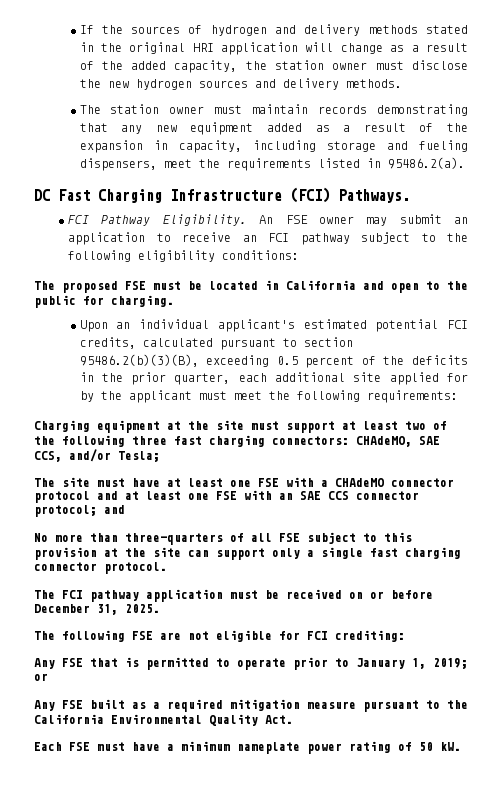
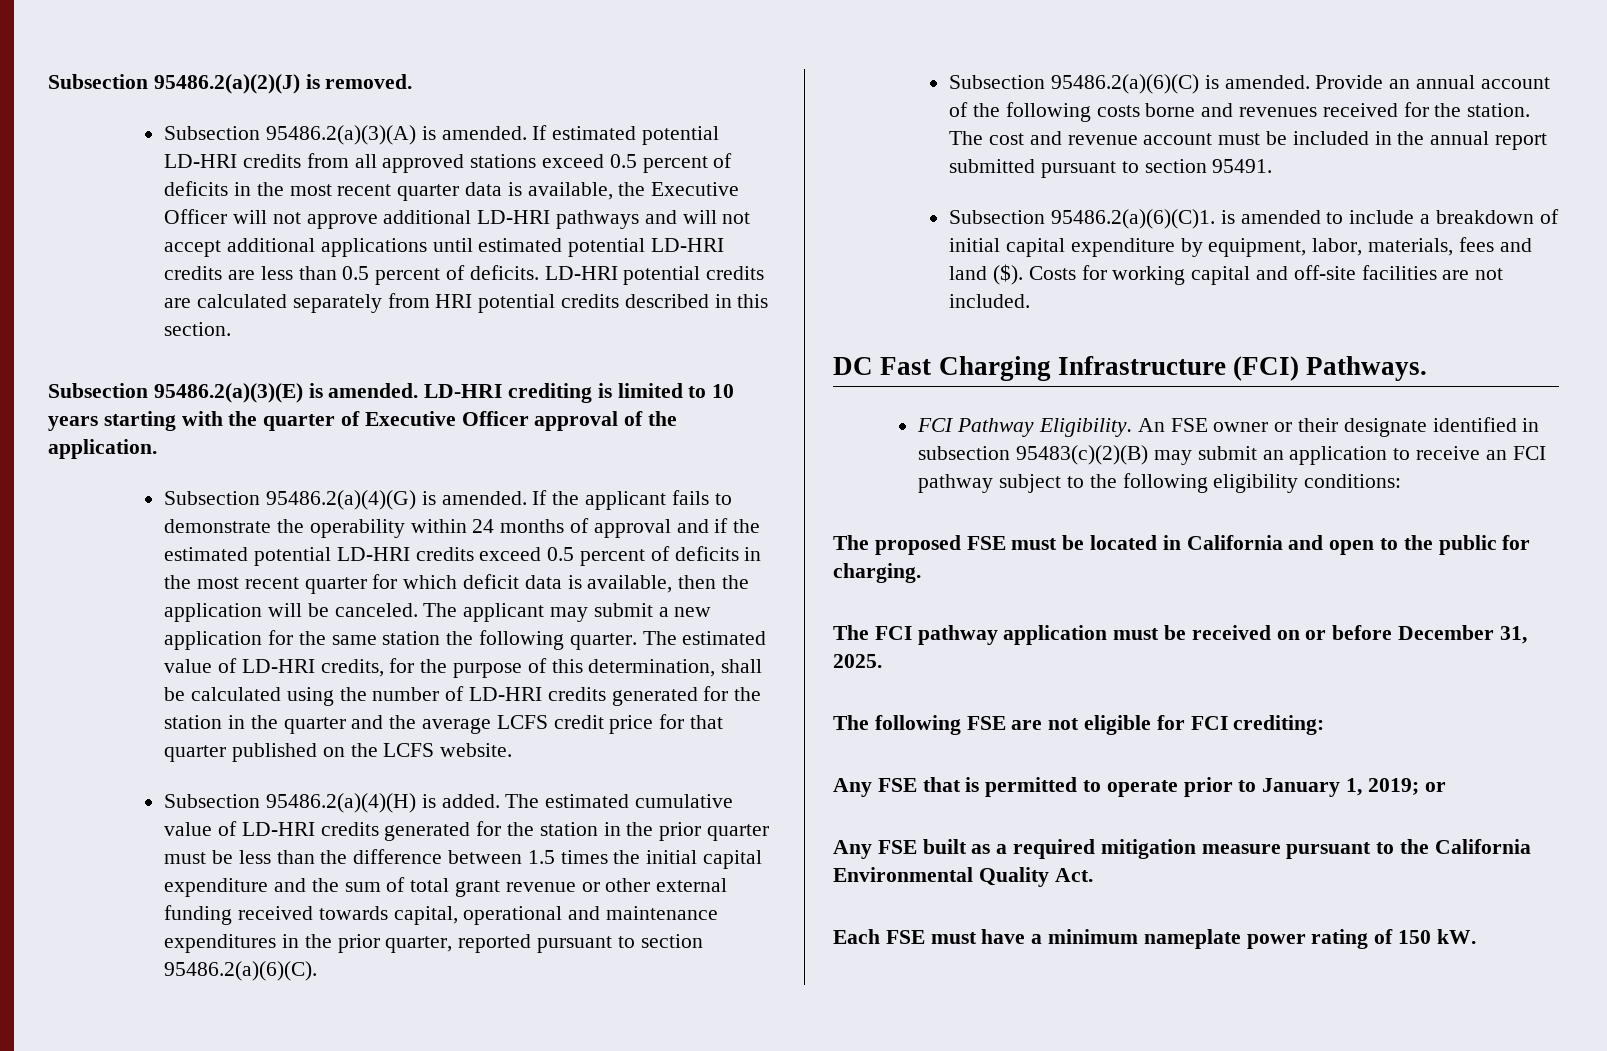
[79,24,468,36] [79,42,469,55] [79,60,468,73] [79,78,402,90] [79,104,468,116] [79,122,469,135] [79,140,468,153] [79,157,465,171] If the sources of hydrogen and delivery methods stated in the original HRI application will change as a result of the added capacity, the station owner must disclose the new hydrogen sources and delivery methods. // The station owner must maintain records demonstrating that any new equipment added as a result of the expansion in capacity, including storage and fueling dispensers, meet the requirements listed in 95486.2(a). -> [48,74,413,94] [164,125,719,145] [164,153,733,173] [164,181,740,201] [164,209,751,229] [164,238,724,257] [164,265,765,285] [164,293,769,313] [164,322,232,336] [48,383,735,403] [48,411,678,431] [48,439,157,459] [164,490,732,510] [164,518,761,538] [164,546,762,566] [164,574,750,594] [164,603,712,622] [164,630,767,650] [164,658,763,678] [164,686,762,706] [164,714,724,734] [164,743,513,762] [164,793,733,813] [164,821,770,841] [164,849,763,869] [164,877,728,897] [164,905,718,925] [164,934,703,953] [164,961,318,981] [949,74,1550,94] [949,102,1531,122] [949,131,1548,150] [949,159,1273,178] [949,209,1559,229] [949,237,1532,257] [949,264,1504,285] [949,294,1031,308] Subsection 95486.2(a)(2)(J) is removed. // Subsection 95486.2(a)(3)(A) is amended. If estimated potential LD-HRI credits from all approved stations exceed 0.5 percent of deficits in the most recent quarter data is available, the Executive Officer will not approve additional LD-HRI pathways and will not accept additional applications until estimated potential LD-HRI credits are less than 0.5 percent of deficits. LD-HRI potential credits are calculated separately from HRI potential credits described in this section. // Subsection 95486.2(a)(3)(E) is amended. LD-HRI crediting is limited to 10 years starting with the quarter of Executive Officer approval of the application. // Subsection 95486.2(a)(4)(G) is amended. If the applicant fails to demonstrate the operability within 24 months of approval and if the estimated potential LD-HRI credits exceed 0.5 percent of deficits in the most recent quarter for which deficit data is available, then the application will be canceled. The applicant may submit a new application for the same station the following quarter. The estimated value of LD-HRI credits, for the purpose of this determination, shall be calculated using the number of LD-HRI credits generated for the station in the quarter and the average LCFS credit price for that quarter published on the LCFS website. // Subsection 95486.2(a)(4)(H) is added. The estimated cumulative value of LD-HRI credits generated for the station in the prior quarter must be less than the difference between 1.5 times the initial capital expenditure and the sum of total grant revenue or other external funding received towards capital, operational and maintenance expenditures in the prior quarter, reported pursuant to section 95486.2(a)(6)(C). // Subsection 95486.2(a)(6)(C) is amended. Provide an annual account of the following costs borne and revenues received for the station. The cost and revenue account must be included in the annual report submitted pursuant to section 95491. // Subsection 95486.2(a)(6)(C)1. is amended to include a breakdown of initial capital expenditure by equipment, labor, materials, fees and land ($). Costs for working capital and off-site facilities are not included.
(354, 220) none -> [1274,417,1540,437] [918,445,1149,465] or their designate identified in subsection 95483(c)(2)(B)
[79,319,468,332] [79,337,353,350] [79,354,468,368] [79,372,468,385] [79,390,458,403] [34,420,447,433] [34,435,440,447] [34,449,160,462] [34,477,454,487] [34,490,419,503] [34,505,125,517] [34,532,412,545] [34,547,461,560] [34,562,167,574] // Upon an individual applicant's estimated potential FCI credits, calculated pursuant to section 95486.2(b)(3)(B), exceeding 0.5 percent of the deficits in the prior quarter, each additional site applied for by the applicant must meet the following requirements: // Charging equipment at the site must support at least two of the following three fast charging connectors: CHAdeMO, SAE CCS, and/or Tesla; // The site must have at least one FSE with a CHAdeMO connector protocol and at least one FSE with an SAE CCS connector protocol; and // No more than three-quarters of all FSE subject to this provision at the site can support only a single fast charging connector protocol. -> (921, 573) none
[419,742,433,751] 50 -> [1398,930,1432,944] 150

